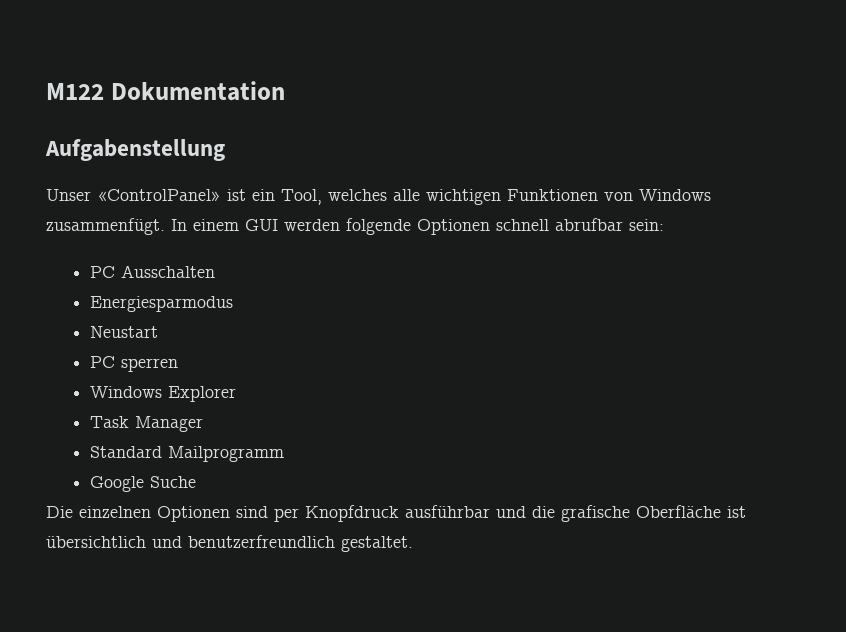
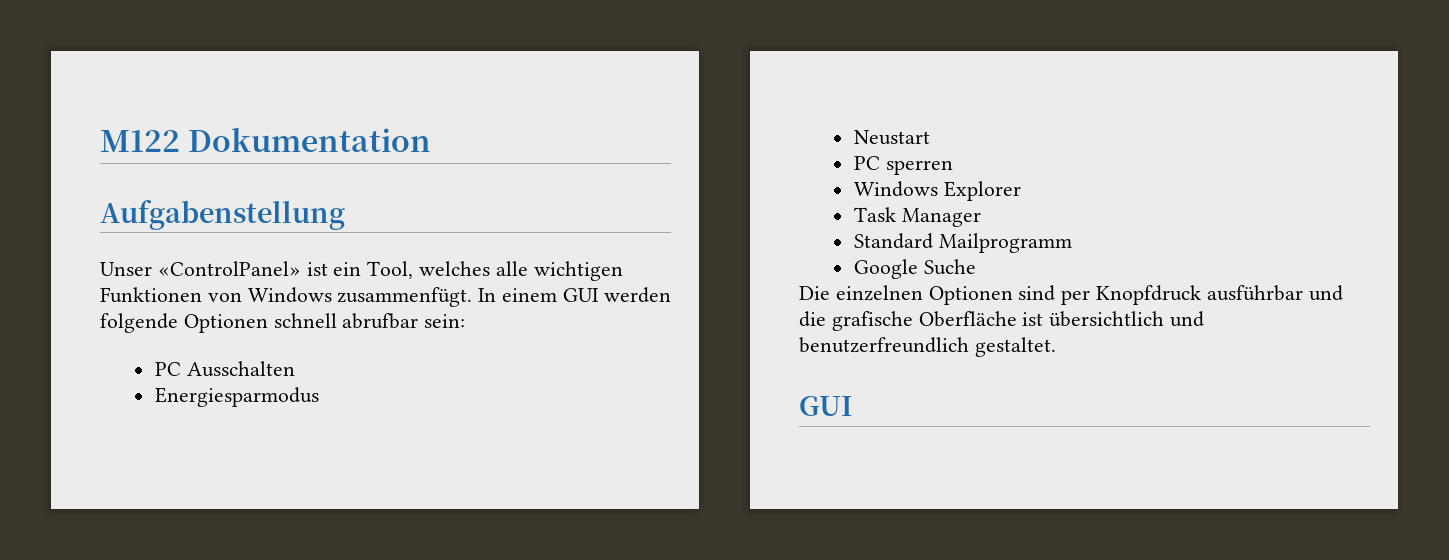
(413, 544) none -> [799,396,853,416] // GUI

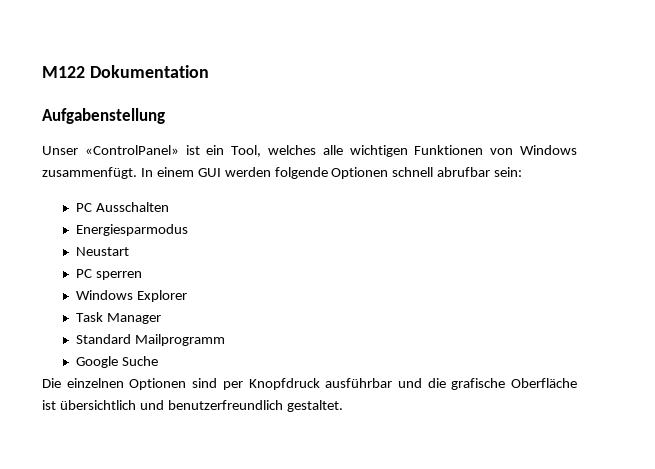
[799,396,853,416] // GUI -> (343, 406) none

